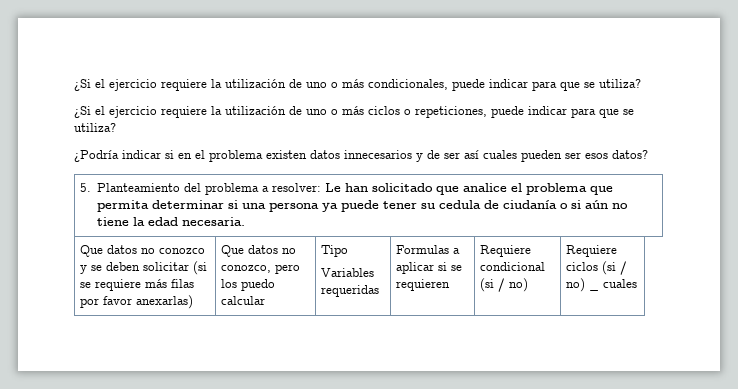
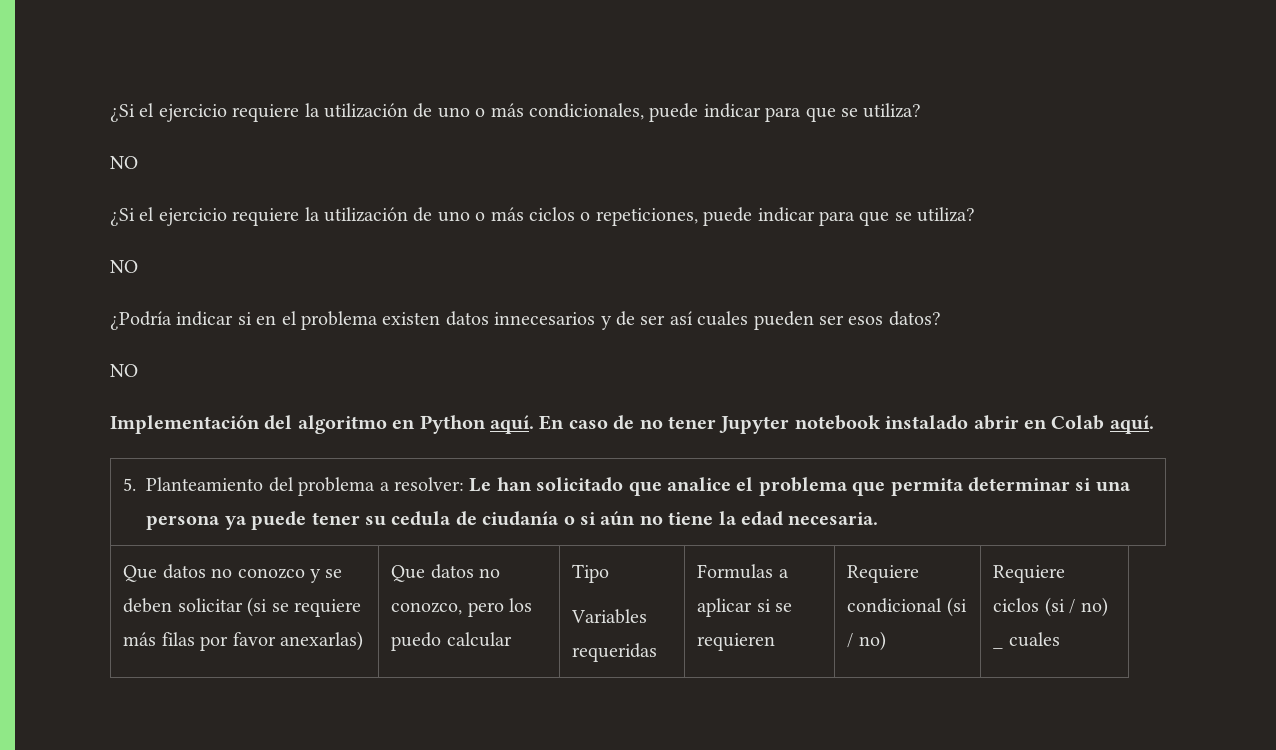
(641, 83) none -> [110,156,138,169] // NO
(116, 127) none -> [110,260,138,273] // NO
(648, 154) none -> [110,364,138,377] [110,415,1154,434] // NO // Implementación del algoritmo en Python aquí. En caso de no tener Jupyter notebook instalado abrir en Colab aquí.

